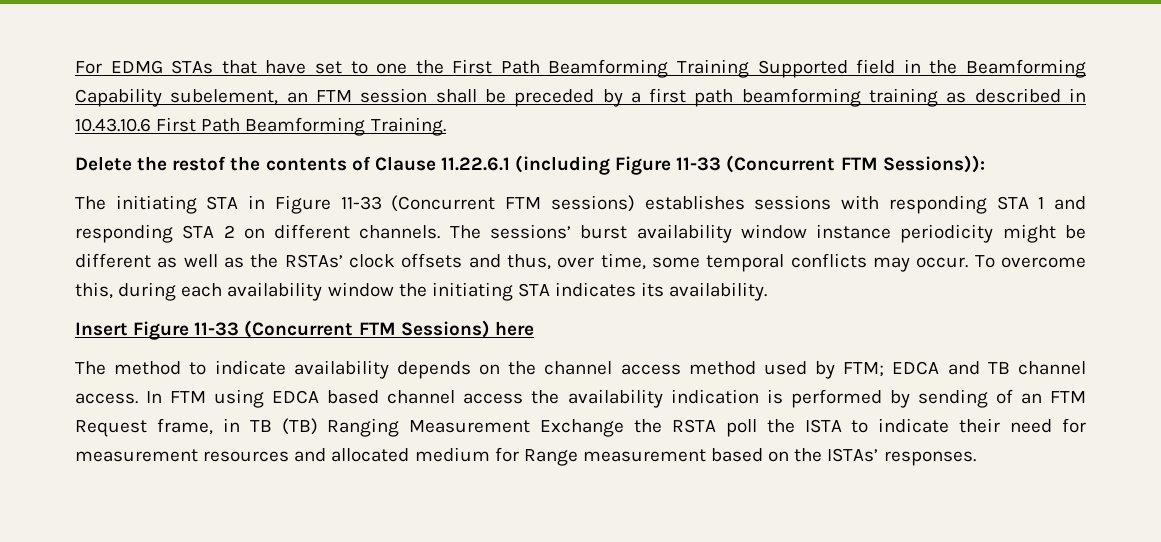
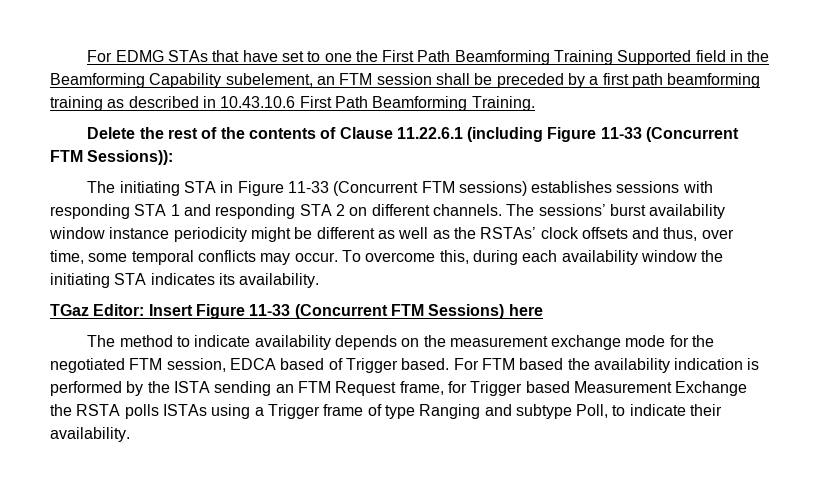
[172,156,227,171] restof -> [167,127,218,139] rest of
(768, 291) none -> [50,304,145,316] TGaz Editor:
[544,361,1086,379] [75,389,524,408] channel access method used by FTM; EDCA and TB channel access. In FTM using EDCA based channel access -> [449,335,715,350] [50,358,564,373] measurement exchange mode for the negotiated FTM session, EDCA based of Trigger based. For FTM based
[917,389,1013,408] sending of -> [147,381,272,396] the ISTA sending
[222,418,1086,437] [75,447,976,466] in TB (TB) Ranging Measurement Exchange the RSTA poll the ISTA to indicate their need for measurement resources and allocated medium for Range measurement based on the ISTAs’ responses. -> [447,381,748,396] [50,404,723,419] [50,427,130,442] for Trigger based Measurement Exchange the RSTA polls ISTAs using a Trigger frame of type Ranging and subtype Poll, to indicate their availability.

